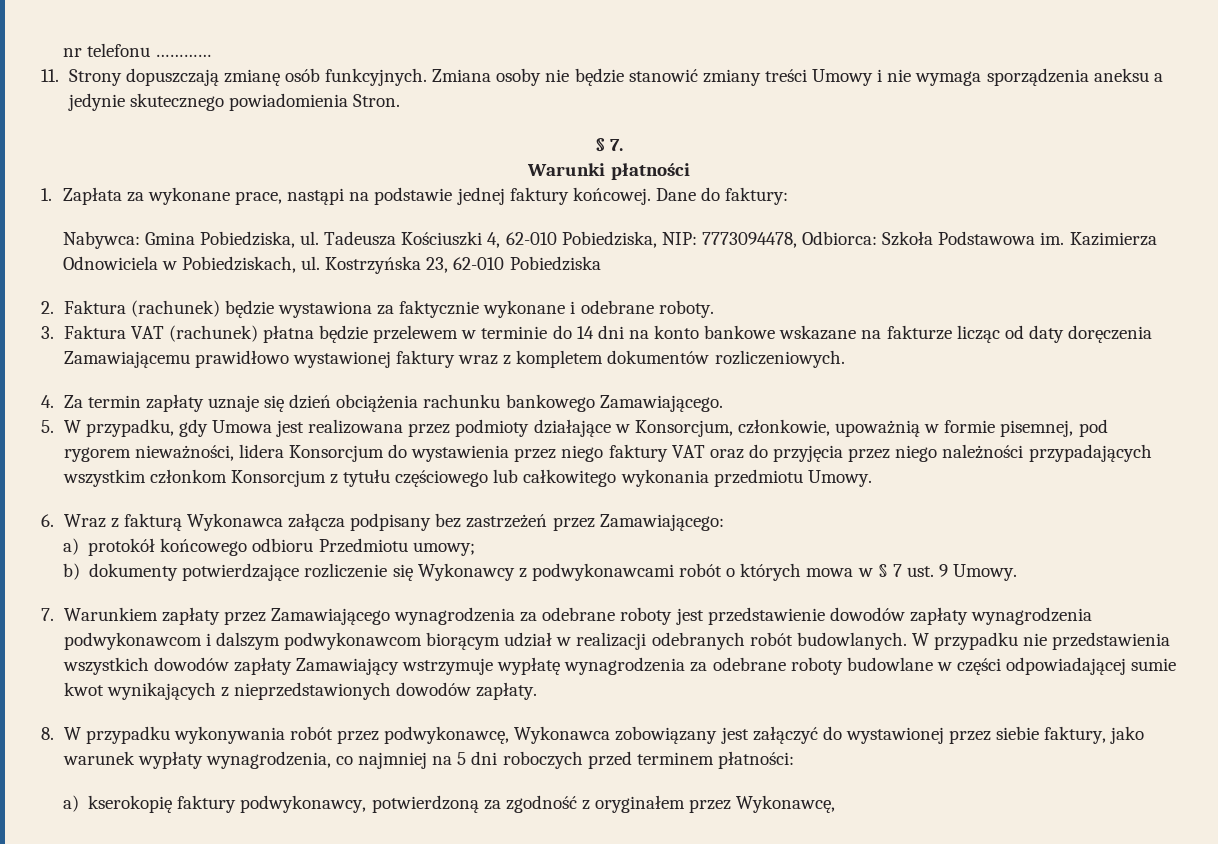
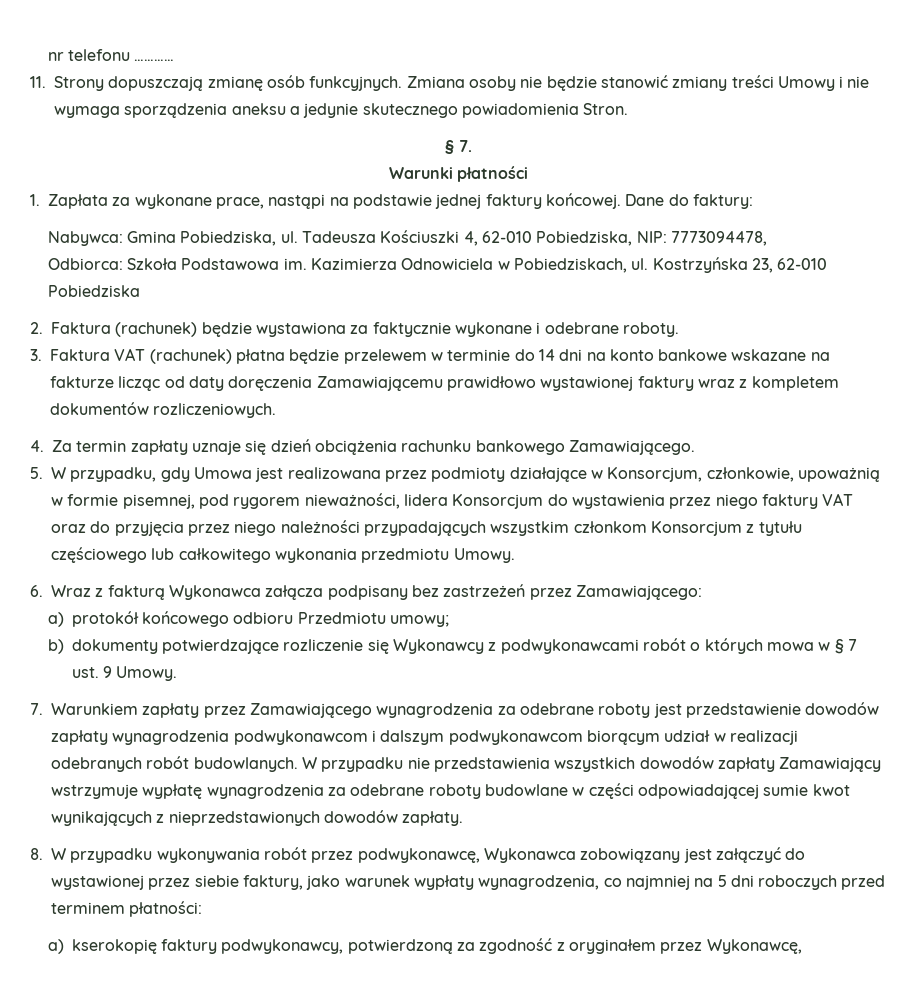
(797, 240) none -> (767, 238) //

